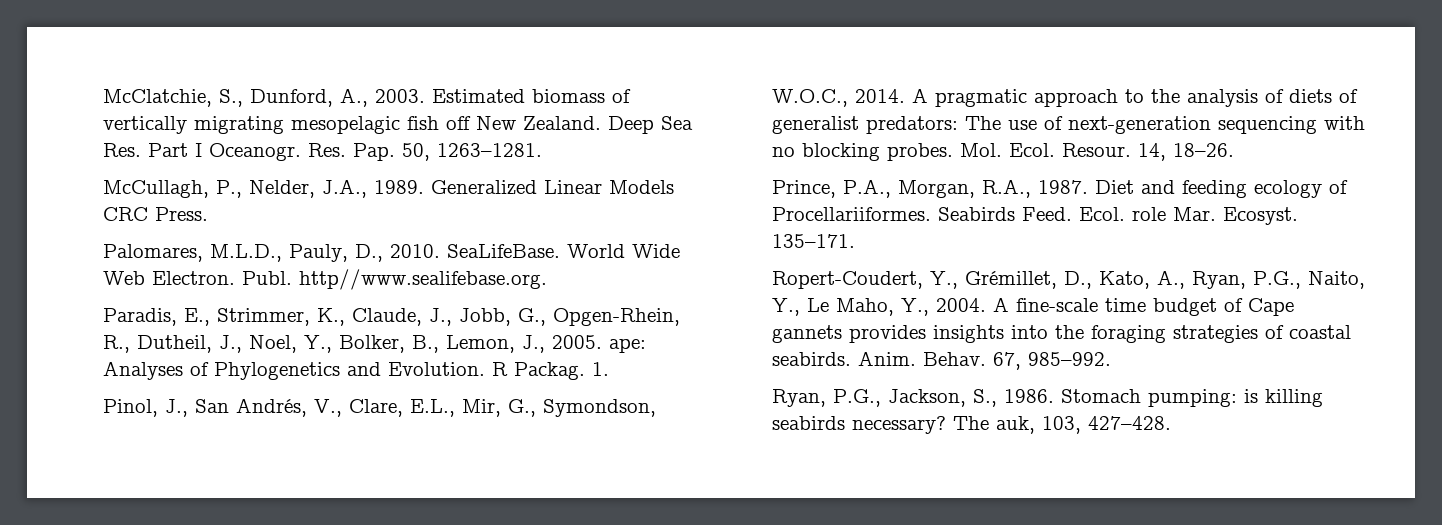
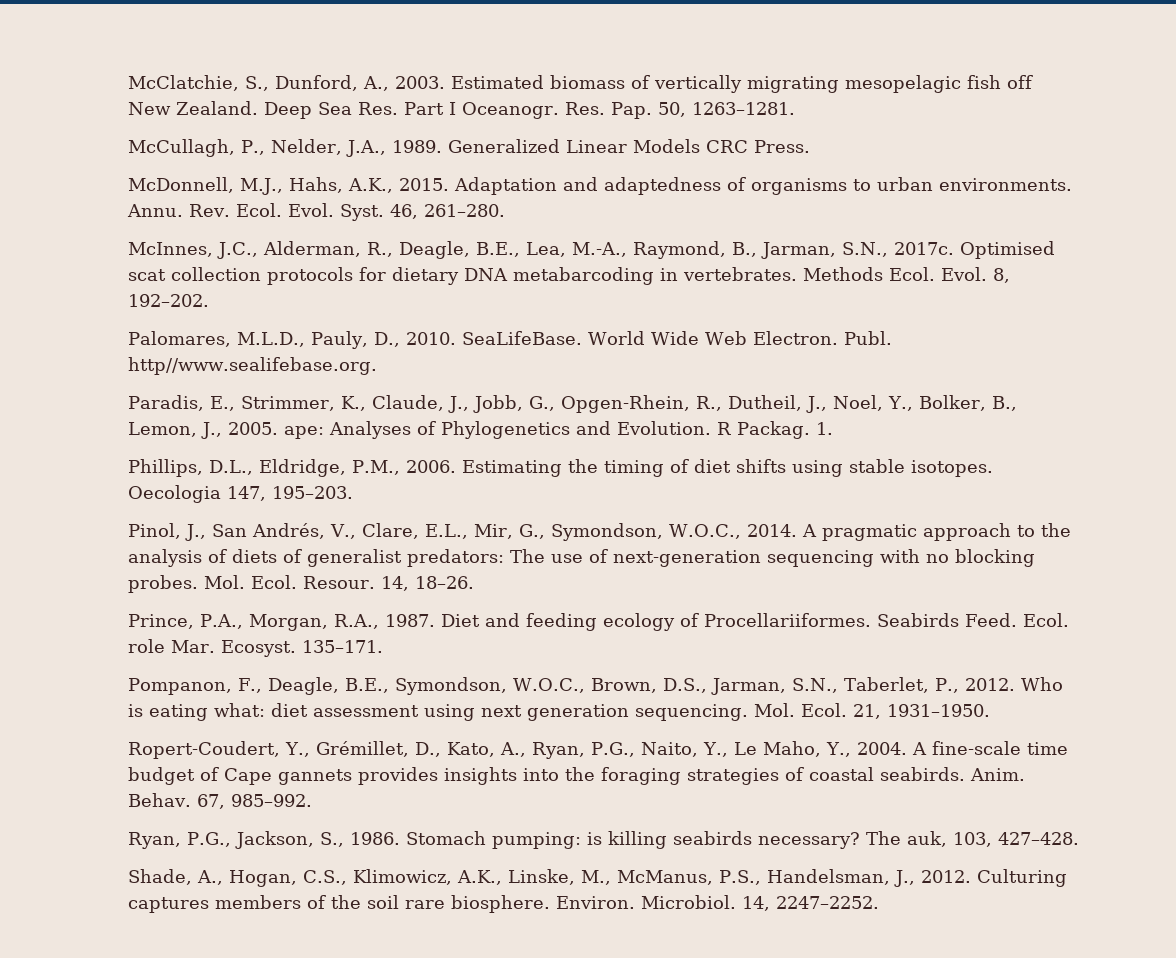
(208, 214) none -> [128,177,1073,195] [127,203,506,221] [128,241,1056,259] [128,267,1011,285] [128,294,210,307] // McDonnell, M.J., Hahs, A.K., 2015. Adaptation and adaptedness of organisms to urban environments. Annu. Rev. Ecol. Evol. Syst. 46, 261–280. // McInnes, J.C., Alderman, R., Deagle, B.E., Lea, M.-A., Raymond, B., Jarman, S.N., 2017c. Optimised scat collection protocols for dietary DNA metabarcoding in vertebrates. Methods Ecol. Evol. 8, 192–202.
(609, 369) none -> [128,459,994,477] [128,485,354,503] // Phillips, D.L., Eldridge, P.M., 2006. Estimating the timing of diet shifts using stable isotopes. Oecologia 147, 195–203.
(855, 241) none -> [128,677,1063,695] [128,703,991,721] // Pompanon, F., Deagle, B.E., Symondson, W.O.C., Brown, D.S., Jarman, S.N., Taberlet, P., 2012. Who is eating what: diet assessment using next generation sequencing. Mol. Ecol. 21, 1931–1950.
(1171, 423) none -> [128,869,1068,887] [128,895,880,913] // Shade, A., Hogan, C.S., Klimowicz, A.K., Linske, M., McManus, P.S., Handelsman, J., 2012. Culturing captures members of the soil rare biosphere. Environ. Microbiol. 14, 2247–2252.

